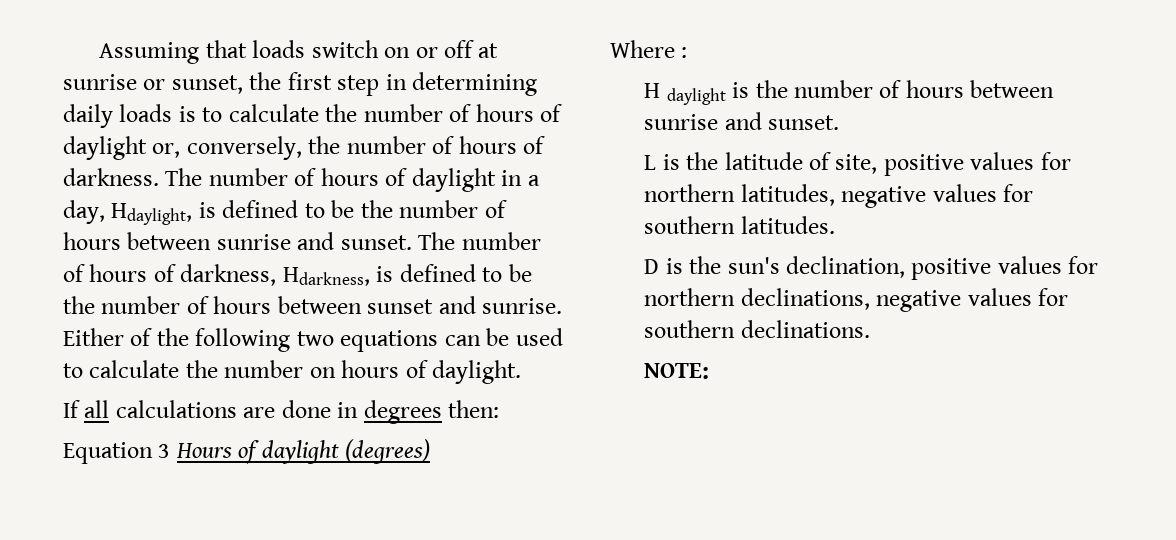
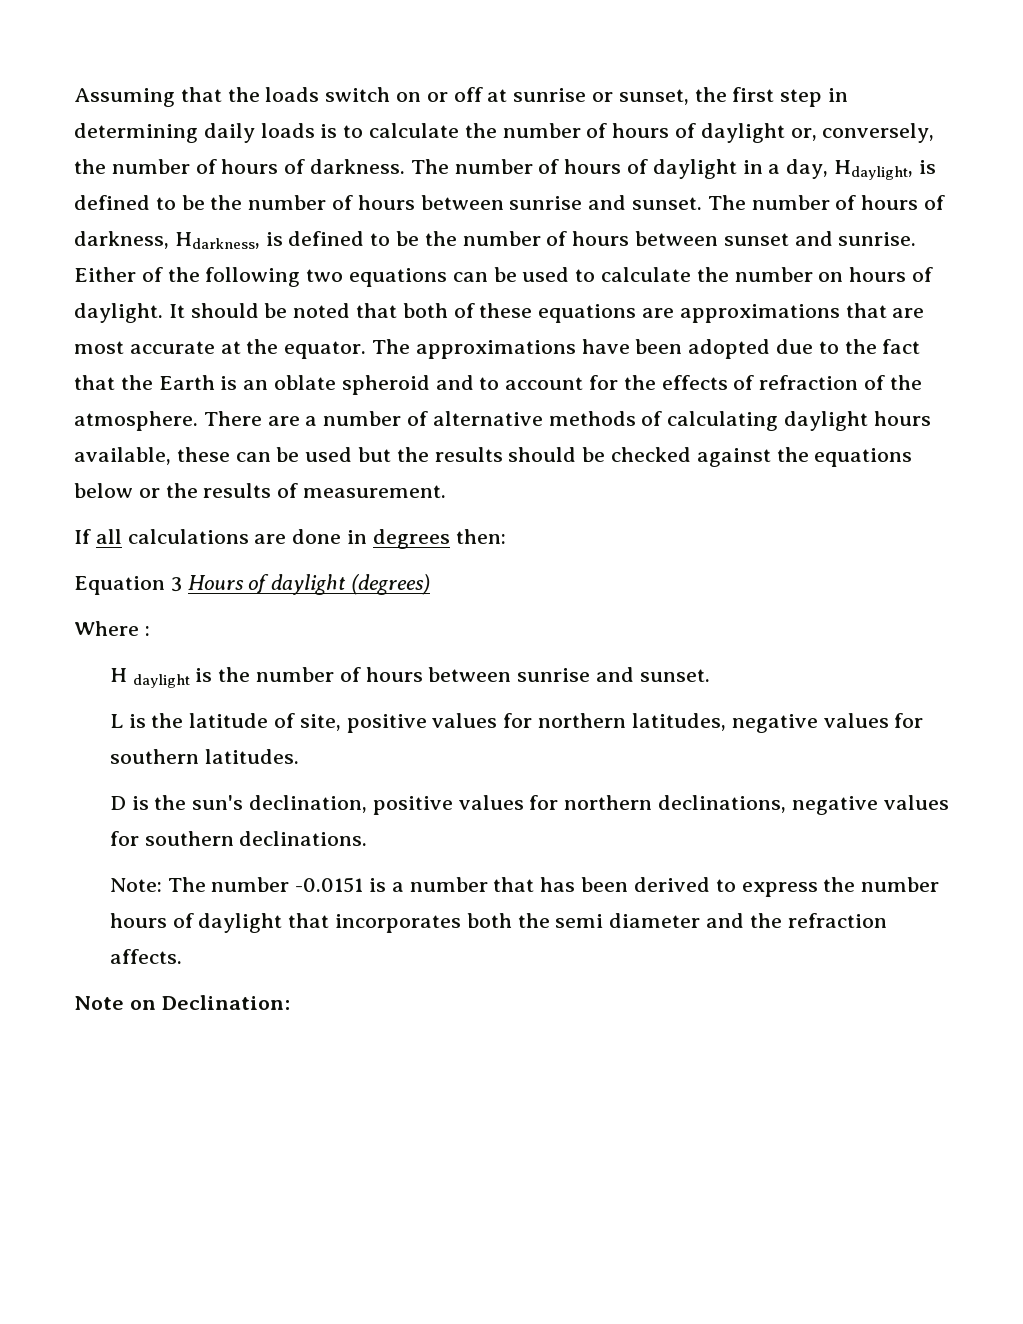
(247, 49) none -> [227,87,260,102] the
(522, 372) none -> [168,303,925,323] [74,339,921,359] [74,375,922,395] [74,411,931,431] [74,447,913,467] [74,483,447,498] It should be noted that both of these equations are approximations that are most accurate at the equator. The approximations have been adopted due to the fact that the Earth is an oblate spheroid and to account for the effects of refraction of the atmosphere. There are a number of alternative methods of calculating daylight hours available, these can be used but the results should be checked against the equations below or the results of measurement.
[644,363,710,379] NOTE: -> [109,877,940,897] [109,913,887,933] [109,949,182,964] [74,995,290,1010] Note: The number -0.0151 is a number that has been derived to express the number hours of daylight that incorporates both the semi diameter and the refraction affects. // Note on Declination:

